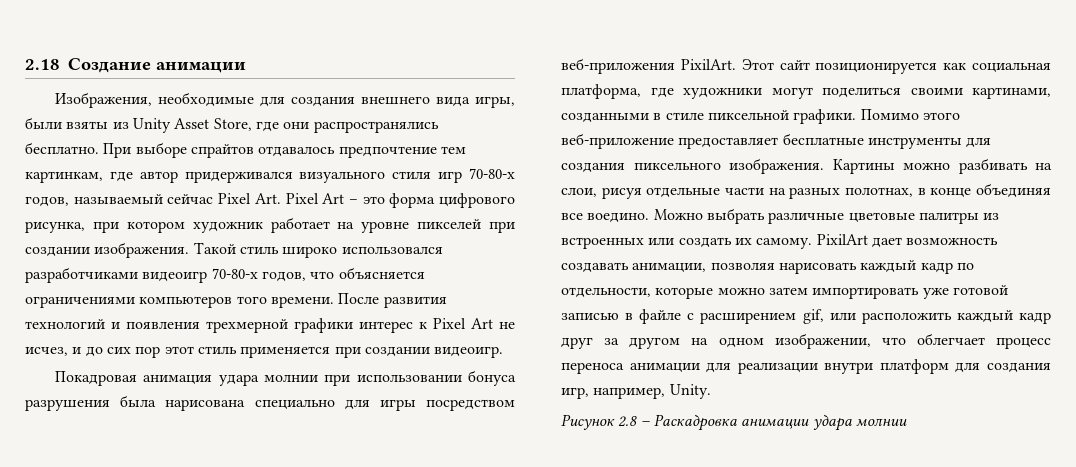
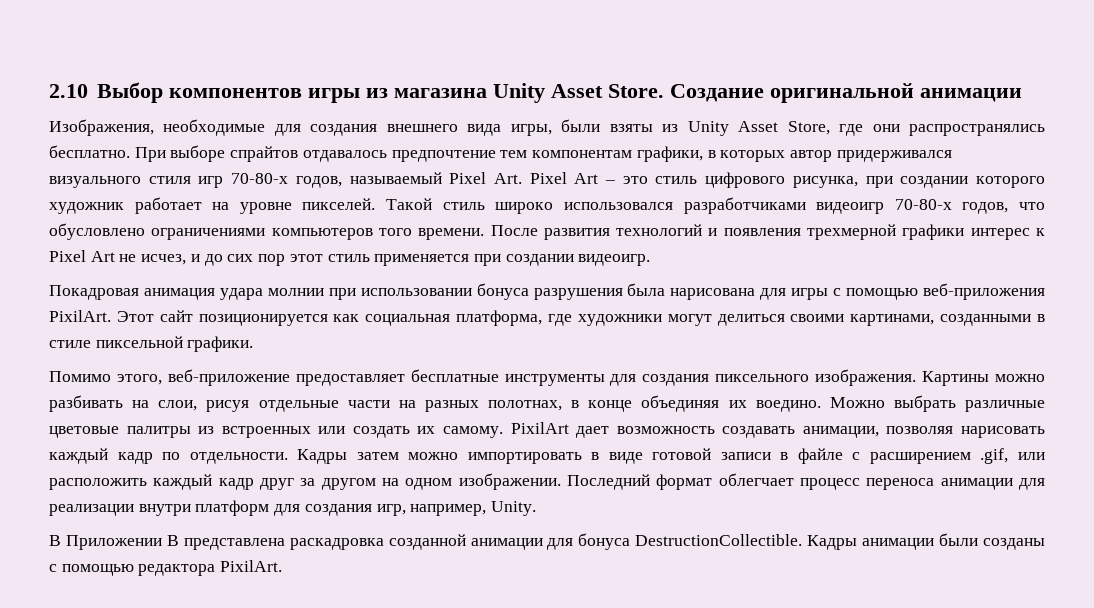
[25,58,151,73] 2.18 Создание -> [49,82,914,103] 2.10 Выбор компонентов игры из магазина Unity Asset Store. Создание оригинальной
[25,171,133,183] картинкам, где -> [532,146,786,162] компонентам графики, в которых
[167,194,214,204] сейчас -> (442, 178) none
[389,193,436,208] форма -> [655,176,698,184] стиль
[126,221,185,233] котором -> [900,176,1046,188] создании которого
[417,219,515,233] [25,242,190,258] пикселей при создании изображения. -> [302,198,376,210] пикселей.
[338,267,425,279] объясняется -> [49,223,145,240] обусловлено
[254,399,335,410] специально -> (756, 294) none
[426,399,516,411] посредством -> [833,288,919,300] с помощью
[822,87,901,98] поделиться -> [717,314,785,326] делиться
[860,109,960,120] Помимо этого -> [49,371,162,385] // Помимо этого,
[561,213,583,220] все -> [728,400,747,408] их
[561,285,1008,299] [561,313,619,320] отдельности, которые можно затем импортировать уже готовой записью -> [189,448,771,464] отдельности. Кадры затем можно импортировать в виде готовой записи
[802,309,824,324] gif, -> [980,448,1009,464] .gif,
[774,333,906,349] изображении, что -> [458,473,713,490] изображении. Последний формат
[561,414,907,431] Рисунок 2.8 – Раскадровка анимации удара молнии -> [49,533,1045,550] [49,560,283,576] В Приложении В представлена раскадровка созданной анимации для бонуса DestructionCollectible. Кадры анимации были созданы с помощью редактора PixilArt.

